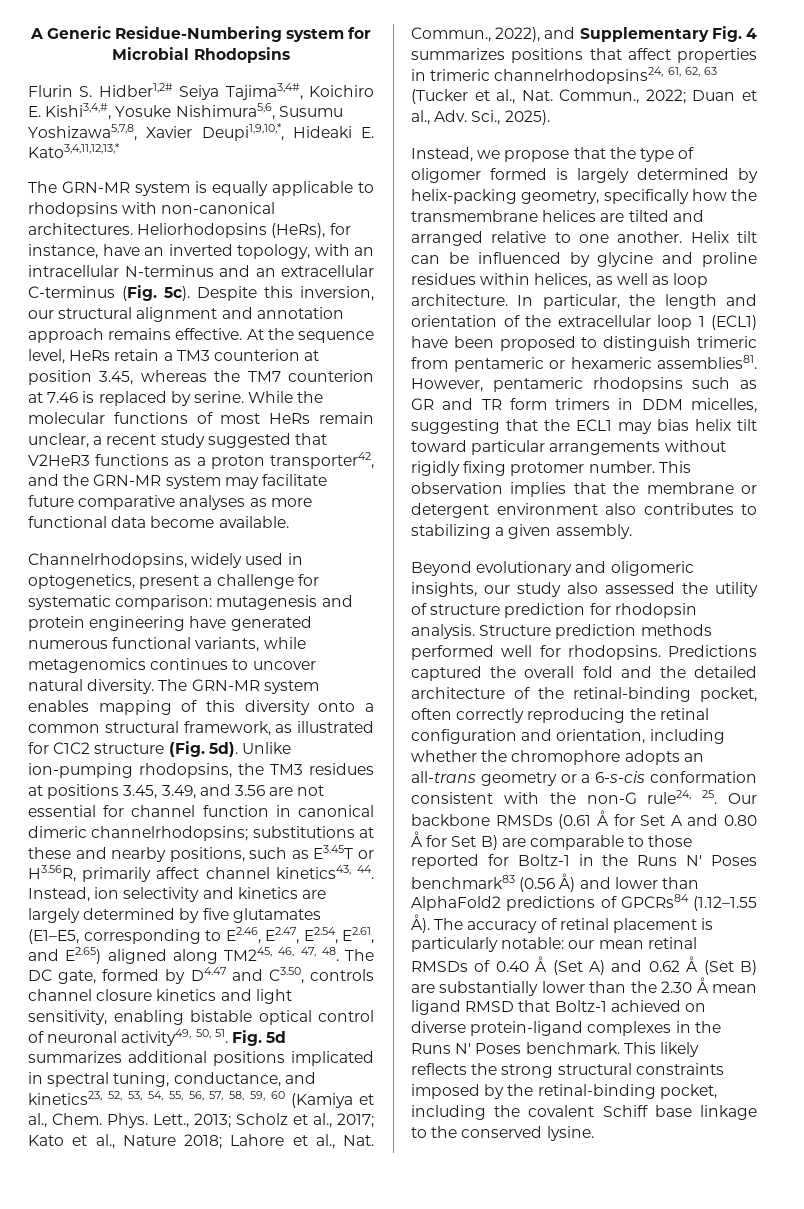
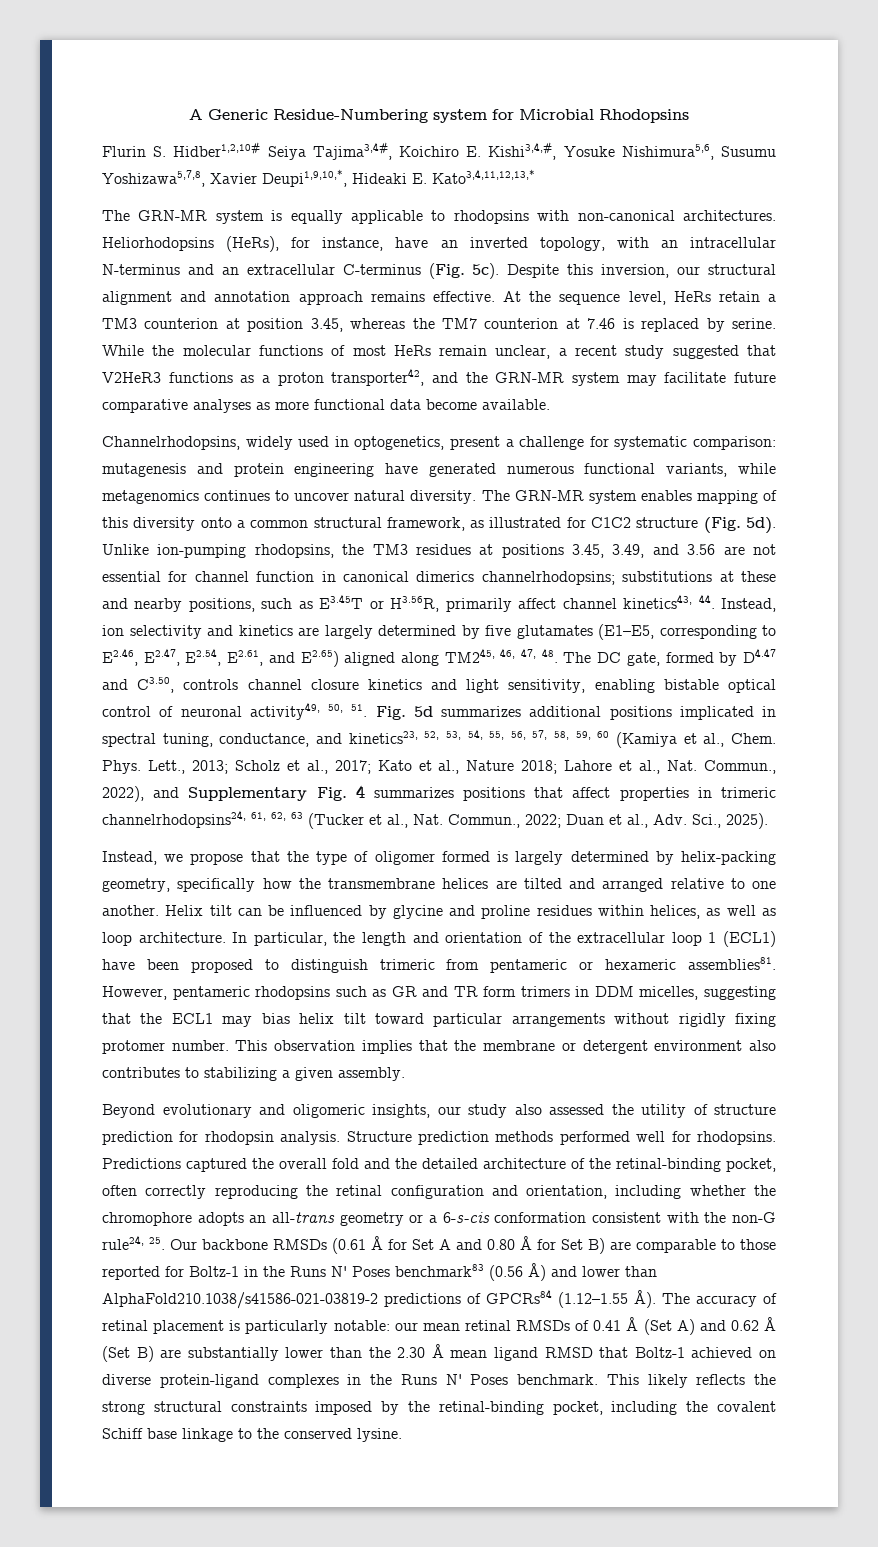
[98,83,173,97] Hidber1,2# -> [173,142,261,157] Hidber1,2,10#
[28,826,87,838] dimeric -> [416,571,475,582] dimerics
[411,896,501,911] AlphaFold2 -> [102,1292,378,1309] AlphaFold210.1038/s41586-021-03819-2
[495,961,529,972] 0.40 -> [593,1320,622,1331] 0.41

